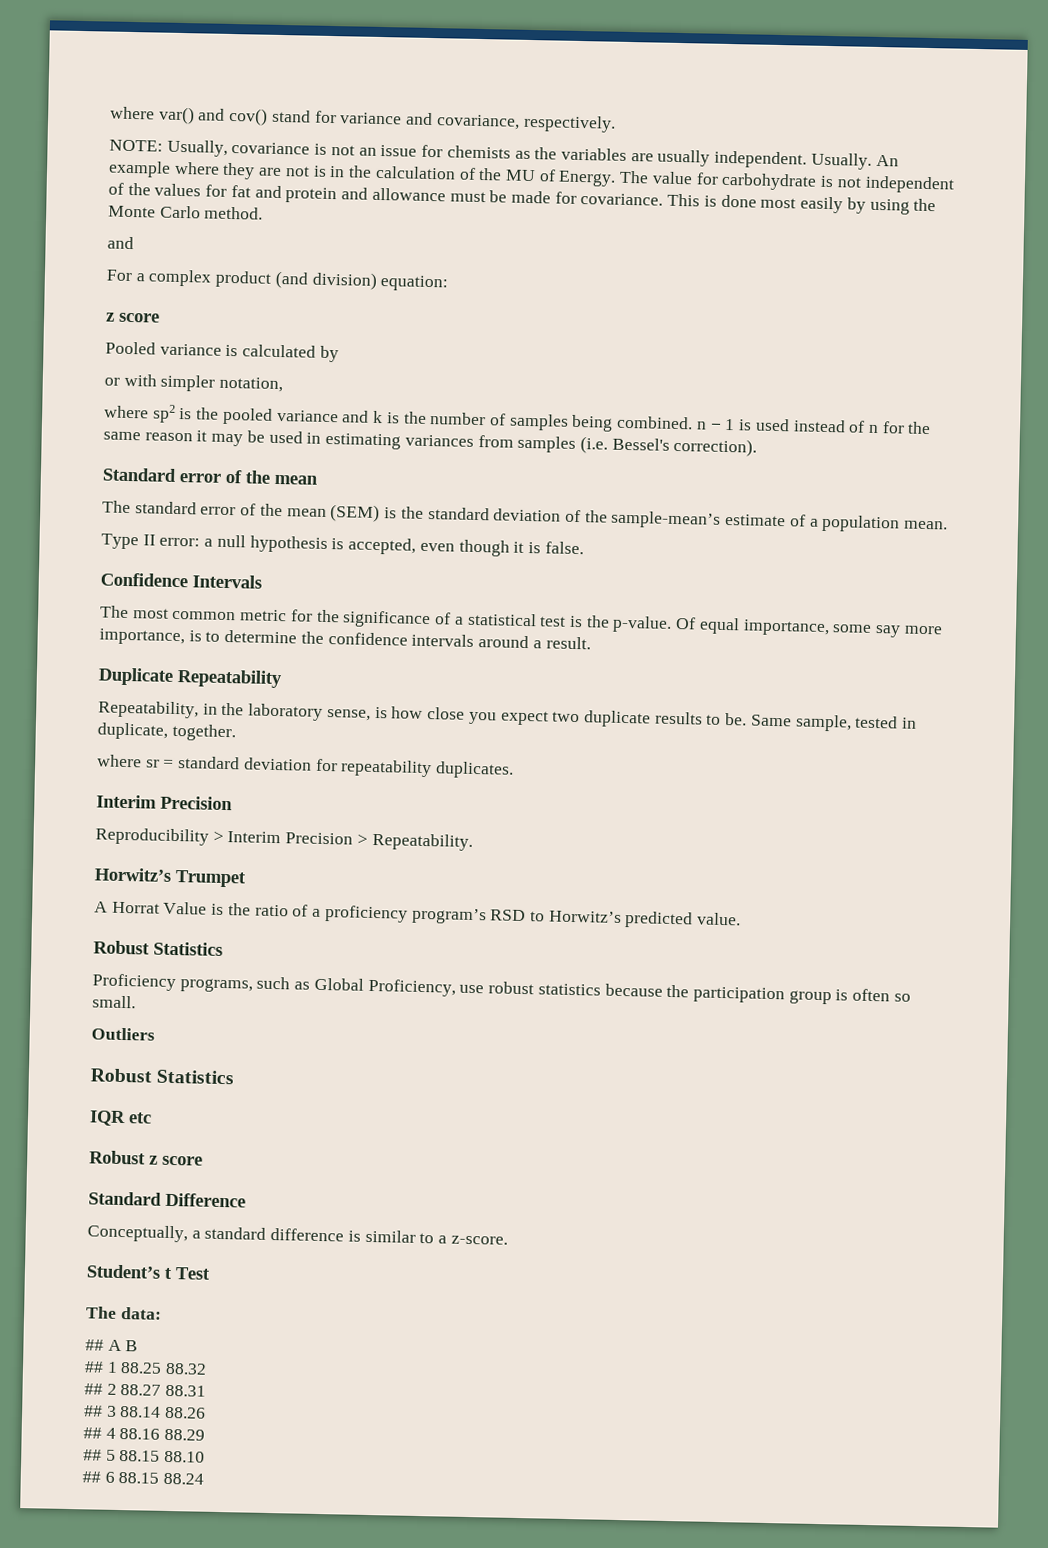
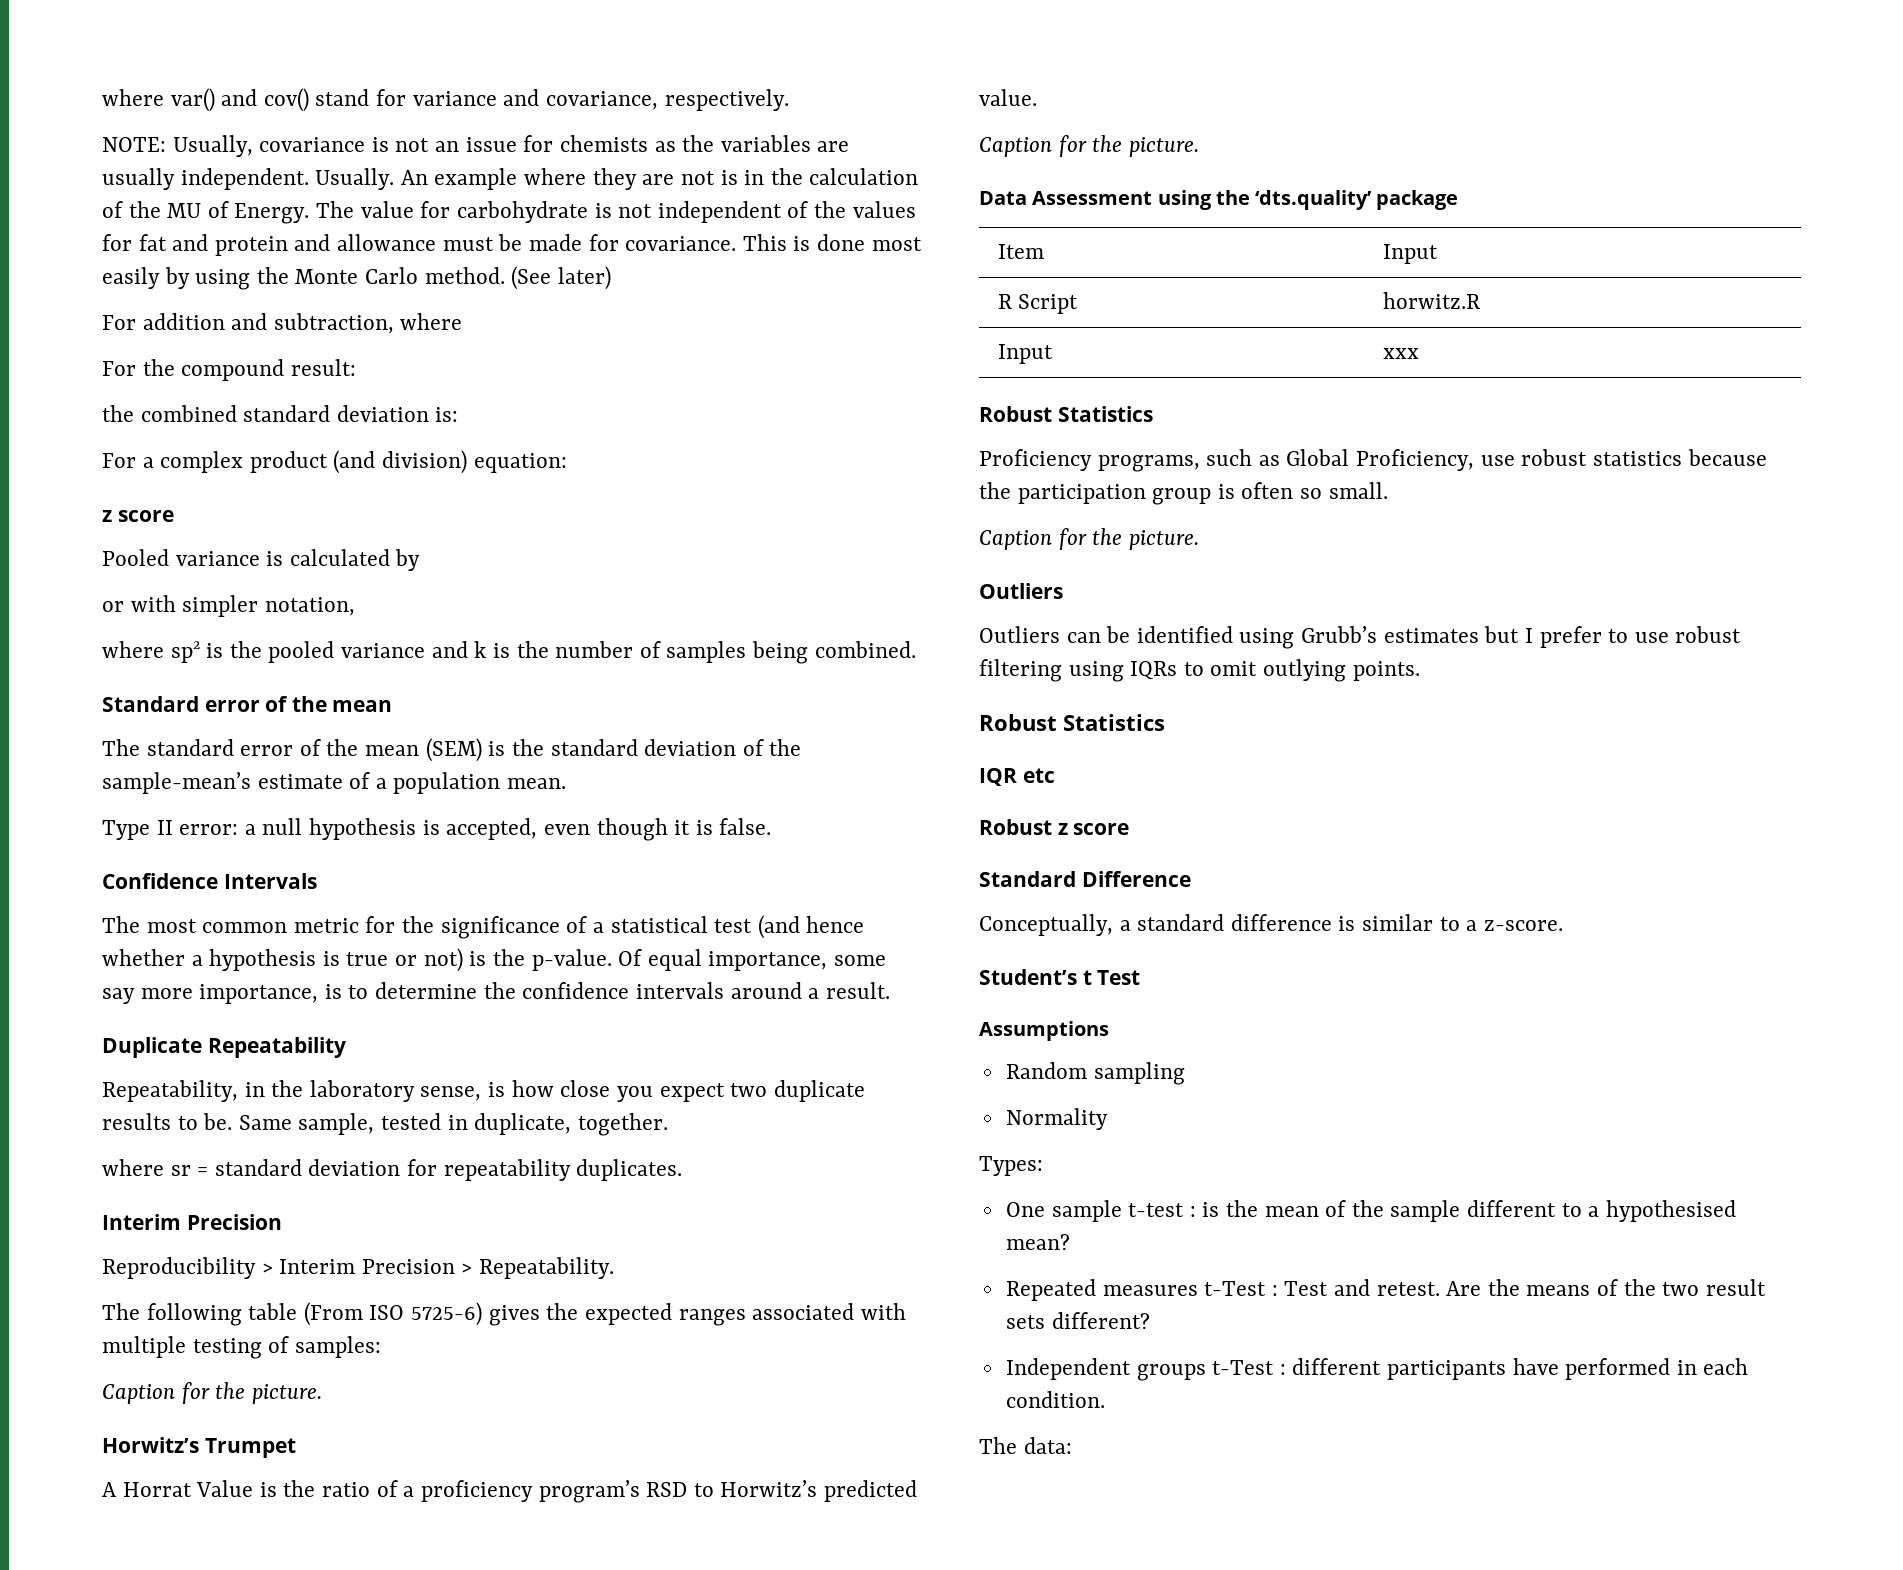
[107,236,134,250] // and -> [511,266,611,290] [102,313,463,334] [102,359,356,381] [102,405,459,422] (See later) // For addition and subtraction, where // For the compound result: // the combined standard deviation is:
[695,418,932,435] [103,430,758,457] n − 1 is used instead of n for the same reason it may be used in estimating variances from samples (i.e. Bessel's correction). -> (916, 649) none
(567, 621) none -> [757,915,865,939] [102,948,463,972] (and hence whether a hypothesis is true or not)
(473, 841) none -> [102,1302,906,1326] [102,1336,381,1359] [102,1382,322,1404] // The following table (From ISO 5725-6) gives the expected ranges associated with multiple testing of samples: // Caption for the picture.
(742, 919) none -> [979,135,1199,157] [979,190,1459,210] [997,244,1044,259] [1382,244,1438,264] [997,294,1079,314] [1382,292,1480,309] [997,344,1053,364] [1382,348,1419,359] // Caption for the picture. // Data Assessment using the ‘dts.quality’ package // Item | Input // R Script | horwitz.R // Input | xxx
[91,1027,155,1041] Outliers -> [979,528,1199,550] [979,583,1063,599] [979,626,1742,649] [979,659,1420,682] Caption for the picture. // Outliers // Outliers can be identified using Grubb’s estimates but I prefer to use robust filtering using IQRs to omit outlying points.
[85,1306,162,1320] [85,1339,139,1352] [84,1361,208,1375] [84,1383,207,1397] [84,1405,207,1419] [83,1427,206,1441] [83,1449,206,1463] [82,1471,205,1485] The data: // ## A B // ## 1 88.25 88.32 // ## 2 88.27 88.31 // ## 3 88.14 88.26 // ## 4 88.16 88.29 // ## 5 88.15 88.10 // ## 6 88.15 88.24 -> [979,1021,1109,1041] [1005,1062,1185,1085] [1005,1108,1108,1130] [979,1156,1043,1176] [1005,1200,1736,1222] [1005,1234,1070,1250] [1005,1279,1766,1301] [1005,1312,1150,1329] [1005,1358,1749,1381] [1005,1391,1105,1408] [979,1437,1072,1454] Assumptions // Random sampling // Normality // Types: // One sample t-test : is the mean of the sample different to a hypothesised mean? // Repeated measures t-Test : Test and retest. Are the means of the two result sets different? // Independent groups t-Test : different participants have performed in each condition. // The data:

